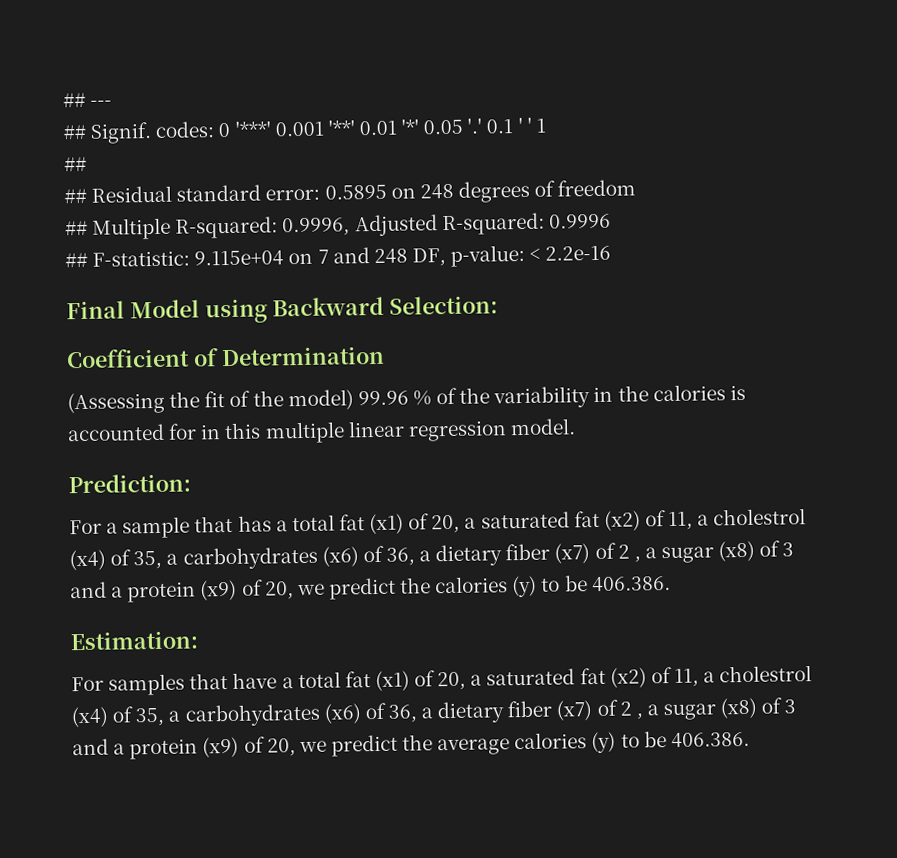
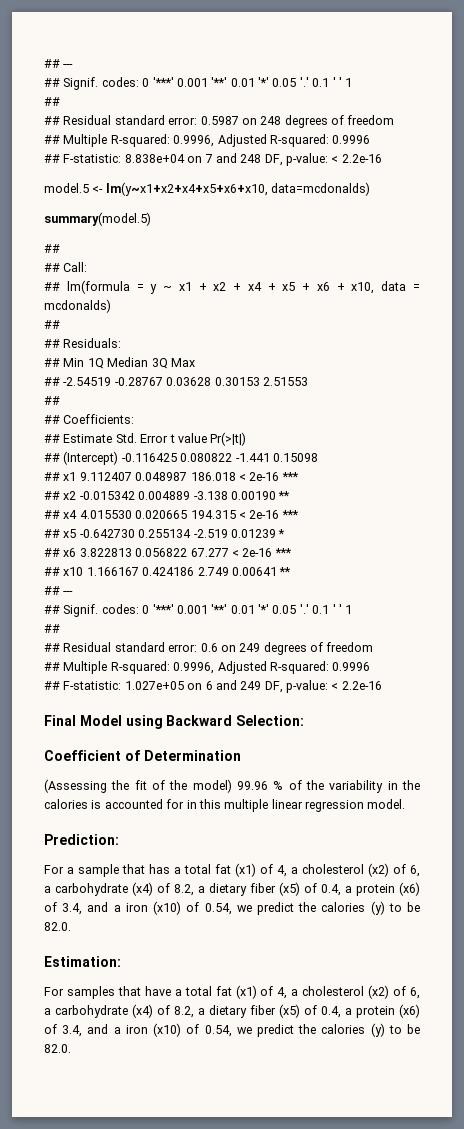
[324,184,387,200] 0.5895 -> [200,116,239,125] 0.5987
[194,250,285,267] 9.115e+04 -> [124,154,185,163] 8.838e+04
(612, 253) none -> [44,182,371,196] [44,212,151,226] [44,244,60,253] [44,262,88,272] [44,280,420,294] [44,299,111,313] [44,320,60,329] [44,338,122,348] [44,357,195,369] [44,377,308,386] [44,396,60,405] [44,414,135,424] [44,432,247,446] [44,451,318,465] [44,472,299,481] [44,491,291,500] [44,510,299,519] [44,529,286,538] [44,548,292,557] [44,567,292,576] [44,586,74,595] [44,604,353,617] [44,624,60,633] [44,642,374,655] [44,661,371,674] [44,680,382,693] // model.5 <- lm(y~x1+x2+x4+x5+x6+x10, data=mcdonalds) // summary(model.5) // ## // ## Call: // ## lm(formula = y ~ x1 + x2 + x4 + x5 + x6 + x10, data = mcdonalds) // ## // ## Residuals: // ## Min 1Q Median 3Q Max // ## -2.54519 -0.28767 0.03628 0.30153 2.51553 // ## // ## Coefficients: // ## Estimate Std. Error t value Pr(>|t|) // ## (Intercept) -0.116425 0.080822 -1.441 0.15098 // ## x1 9.112407 0.048987 186.018 < 2e-16 *** // ## x2 -0.015342 0.004889 -3.138 0.00190 ** // ## x4 4.015530 0.020665 194.315 < 2e-16 *** // ## x5 -0.642730 0.255134 -2.519 0.01239 * // ## x6 3.822813 0.056822 67.277 < 2e-16 *** // ## x10 1.166167 0.424186 2.749 0.00641 ** // ## --- // ## Signif. codes: 0 '***' 0.001 '**' 0.01 '*' 0.05 '.' 0.1 ' ' 1 // ## // ## Residual standard error: 0.6 on 249 degrees of freedom // ## Multiple R-squared: 0.9996, Adjusted R-squared: 0.9996 // ## F-statistic: 1.027e+05 on 6 and 249 DF, p-value: < 2.2e-16
[431,508,807,534] [69,540,795,571] [70,575,671,603] 20, a saturated fat (x2) of 11, a cholestrol (x4) of 35, a carbohydrates (x6) of 36, a dietary fiber (x7) of 2 , a sugar (x8) of 3 and a protein (x9) of 20, we predict the calories (y) to be 406.386. -> [277,863,420,877] [44,882,420,896] [44,901,421,915] [44,922,71,931] 4, a cholesterol (x2) of 6, a carbohydrate (x4) of 8.2, a dietary fiber (x5) of 0.4, a protein (x6) of 3.4, and a iron (x10) of 0.54, we predict the calories (y) to be 82.0.
[437,665,813,691] [71,697,797,728] [72,731,750,760] 20, a saturated fat (x2) of 11, a cholestrol (x4) of 35, a carbohydrates (x6) of 36, a dietary fiber (x7) of 2 , a sugar (x8) of 3 and a protein (x9) of 20, we predict the average calories (y) to be 406.386. -> [277,985,420,999] [44,1004,420,1018] [44,1023,421,1037] [44,1044,71,1053] 4, a cholesterol (x2) of 6, a carbohydrate (x4) of 8.2, a dietary fiber (x5) of 0.4, a protein (x6) of 3.4, and a iron (x10) of 0.54, we predict the calories (y) to be 82.0.

